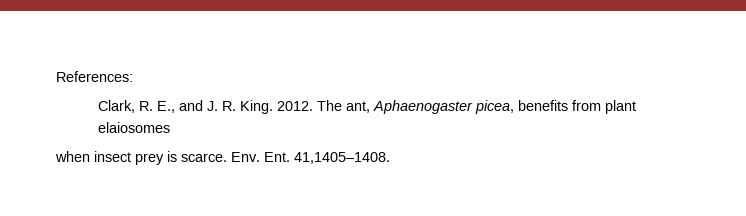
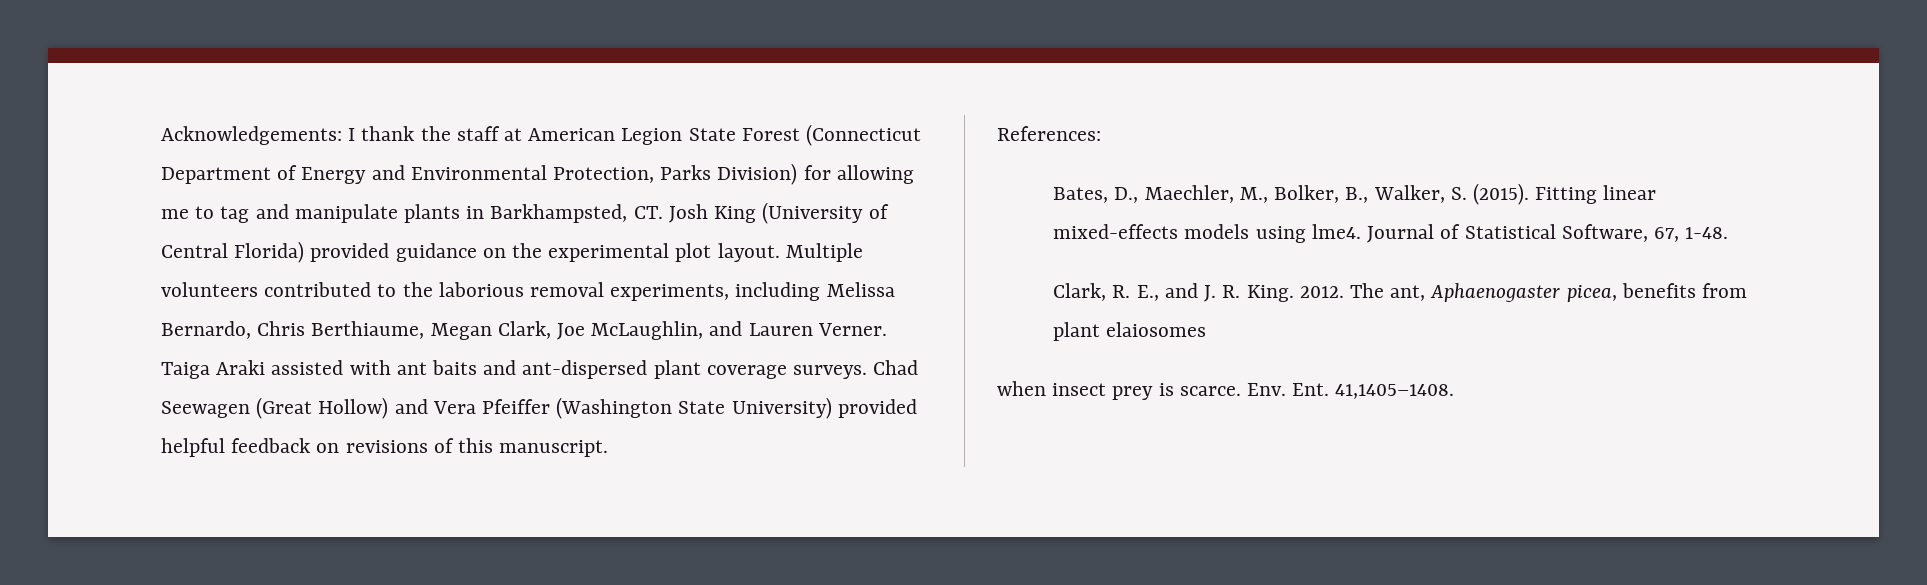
[56,71,133,82] References: -> [161,124,922,146] [161,163,914,185] [161,202,889,224] [161,241,863,263] [161,282,895,301] [161,321,887,340] [161,360,919,379] [161,397,917,419] [161,438,609,457] [997,126,1101,141] [1053,183,1657,205] [1053,224,1729,243] Acknowledgements: I thank the staff at American Legion State Forest (Connecticut Department of Energy and Environmental Protection, Parks Division) for allowing me to tag and manipulate plants in Barkhampsted, CT. Josh King (University of Central Florida) provided guidance on the experimental plot layout. Multiple volunteers contributed to the laborious removal experiments, including Melissa Bernardo, Chris Berthiaume, Megan Clark, Joe McLaughlin, and Lauren Verner. Taiga Araki assisted with ant baits and ant-dispersed plant coverage surveys. Chad Seewagen (Great Hollow) and Vera Pfeiffer (Washington State University) provided helpful feedback on revisions of this manuscript. // References: // Bates, D., Maechler, M., Bolker, B., Walker, S. (2015). Fitting linear mixed-effects models using lme4. Journal of Statistical Software, 67, 1-48.

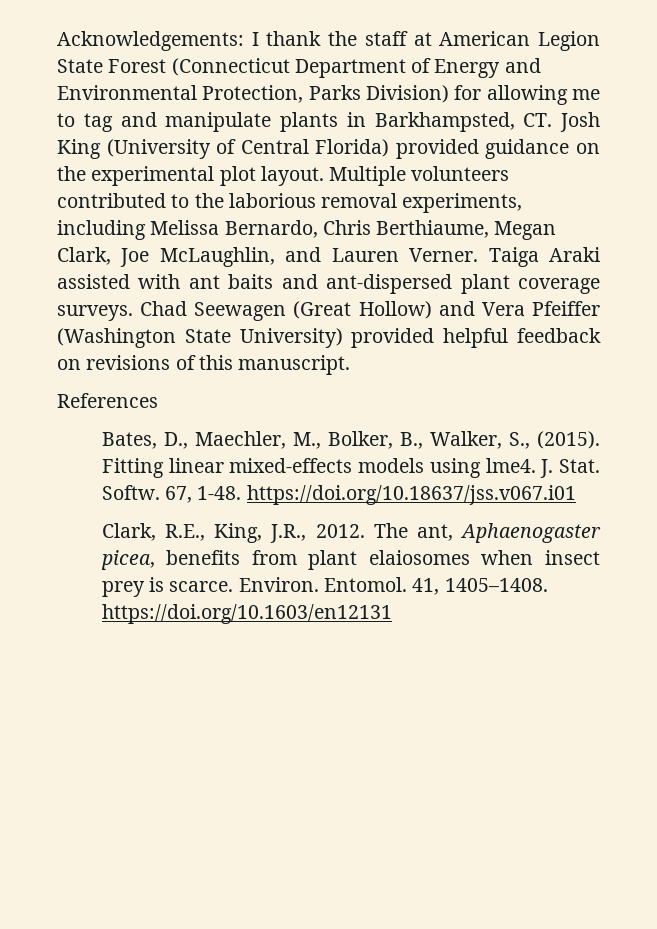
[997,126,1101,141] References: -> [57,393,158,408] References
[1450,187,1467,200] S. -> [508,432,530,449] S.,
[1367,224,1648,243] Journal of Statistical Software, -> [540,459,600,478] [101,485,160,500] J. Stat. Softw.
[1053,283,1294,302] // Clark, R. E., and J. R. King. -> [246,485,576,505] [101,523,307,543] https://doi.org/10.18637/jss.v067.i01 // Clark, R.E., King, J.R.,
(1207, 329) // -> (470, 557) none
[1247,383,1455,399] Env. Ent. 41,1405–1408. -> [238,577,548,595] [101,604,392,624] Environ. Entomol. 41, 1405–1408. https://doi.org/10.1603/en12131

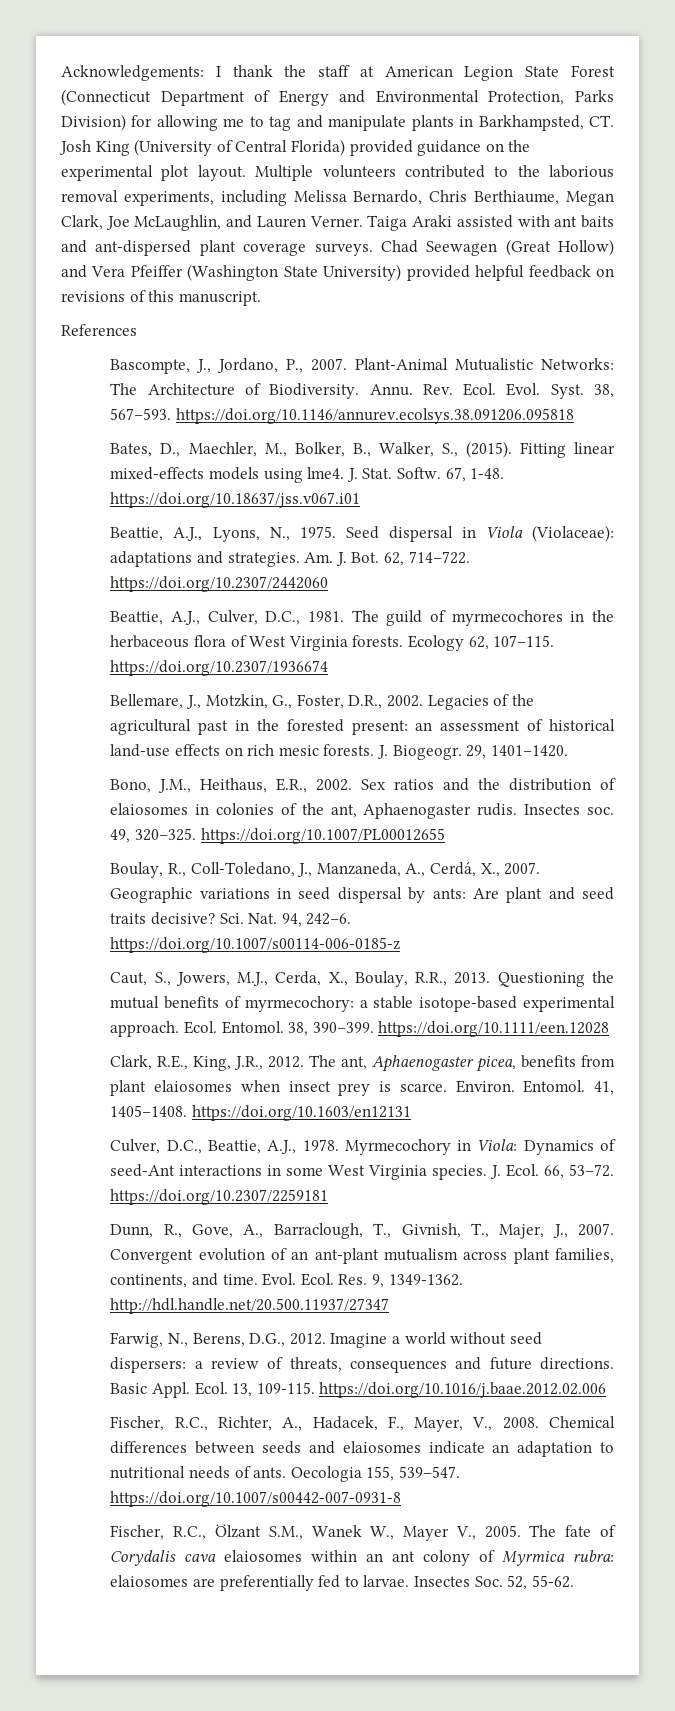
(158, 400) none -> [110,358,614,374] [110,383,614,399] [110,408,574,424] // Bascompte, J., Jordano, P., 2007. Plant-Animal Mutualistic Networks: The Architecture of Biodiversity. Annu. Rev. Ecol. Evol. Syst. 38, 567–593. https://doi.org/10.1146/annurev.ecolsys.38.091206.095818
(576, 495) none -> [110,525,615,542] [110,551,470,567] [110,576,329,592] [110,610,615,626] [110,635,555,651] [110,660,329,676] [110,694,534,710] [110,719,615,735] [110,744,568,760] [110,778,616,793] [110,803,614,819] [110,828,445,844] [110,862,541,878] [110,887,614,903] [110,912,352,927] [110,937,401,953] [110,971,614,987] [110,996,615,1012] [110,1021,610,1037] // Beattie, A.J., Lyons, N., 1975. Seed dispersal in Viola (Violaceae): adaptations and strategies. Am. J. Bot. 62, 714–722. https://doi.org/10.2307/2442060 // Beattie, A.J., Culver, D.C., 1981. The guild of myrmecochores in the herbaceous flora of West Virginia forests. Ecology 62, 107–115. https://doi.org/10.2307/1936674 // Bellemare, J., Motzkin, G., Foster, D.R., 2002. Legacies of the agricultural past in the forested present: an assessment of historical land-use effects on rich mesic forests. J. Biogeogr. 29, 1401–1420. // Bono, J.M., Heithaus, E.R., 2002. Sex ratios and the distribution of elaiosomes in colonies of the ant, Aphaenogaster rudis. Insectes soc. 49, 320–325. https://doi.org/10.1007/PL00012655 // Boulay, R., Coll-Toledano, J., Manzaneda, A., Cerdá, X., 2007. Geographic variations in seed dispersal by ants: Are plant and seed traits decisive? Sci. Nat. 94, 242–6. https://doi.org/10.1007/s00114-006-0185-z // Caut, S., Jowers, M.J., Cerda, X., Boulay, R.R., 2013. Questioning the mutual benefits of myrmecochory: a stable isotope-based experimental approach. Ecol. Entomol. 38, 390–399. https://doi.org/10.1111/een.12028
(392, 614) none -> [110,1139,616,1155] [110,1164,614,1180] [110,1189,329,1205] [110,1223,615,1239] [110,1248,614,1264] [110,1273,463,1288] [110,1298,390,1314] [110,1332,542,1348] [110,1357,614,1373] [110,1382,607,1398] [110,1416,615,1432] [110,1441,614,1457] [110,1466,460,1482] [110,1491,402,1507] [110,1524,616,1541] [110,1550,614,1566] [110,1575,574,1591] // Culver, D.C., Beattie, A.J., 1978. Myrmecochory in Viola: Dynamics of seed-Ant interactions in some West Virginia species. J. Ecol. 66, 53–72. https://doi.org/10.2307/2259181 // Dunn, R., Gove, A., Barraclough, T., Givnish, T., Majer, J., 2007. Convergent evolution of an ant-plant mutualism across plant families, continents, and time. Evol. Ecol. Res. 9, 1349-1362. http://hdl.handle.net/20.500.11937/27347 // Farwig, N., Berens, D.G., 2012. Imagine a world without seed dispersers: a review of threats, consequences and future directions. Basic Appl. Ecol. 13, 109-115. https://doi.org/10.1016/j.baae.2012.02.006 // Fischer, R.C., Richter, A., Hadacek, F., Mayer, V., 2008. Chemical differences between seeds and elaiosomes indicate an adaptation to nutritional needs of ants. Oecologia 155, 539–547. https://doi.org/10.1007/s00442-007-0931-8 // Fischer, R.C., Ölzant S.M., Wanek W., Mayer V., 2005. The fate of Corydalis cava elaiosomes within an ant colony of Myrmica rubra: elaiosomes are preferentially fed to larvae. Insectes Soc. 52, 55-62.

